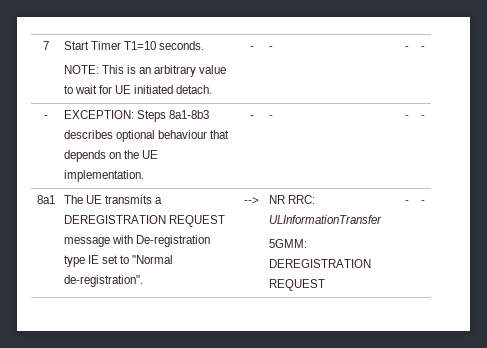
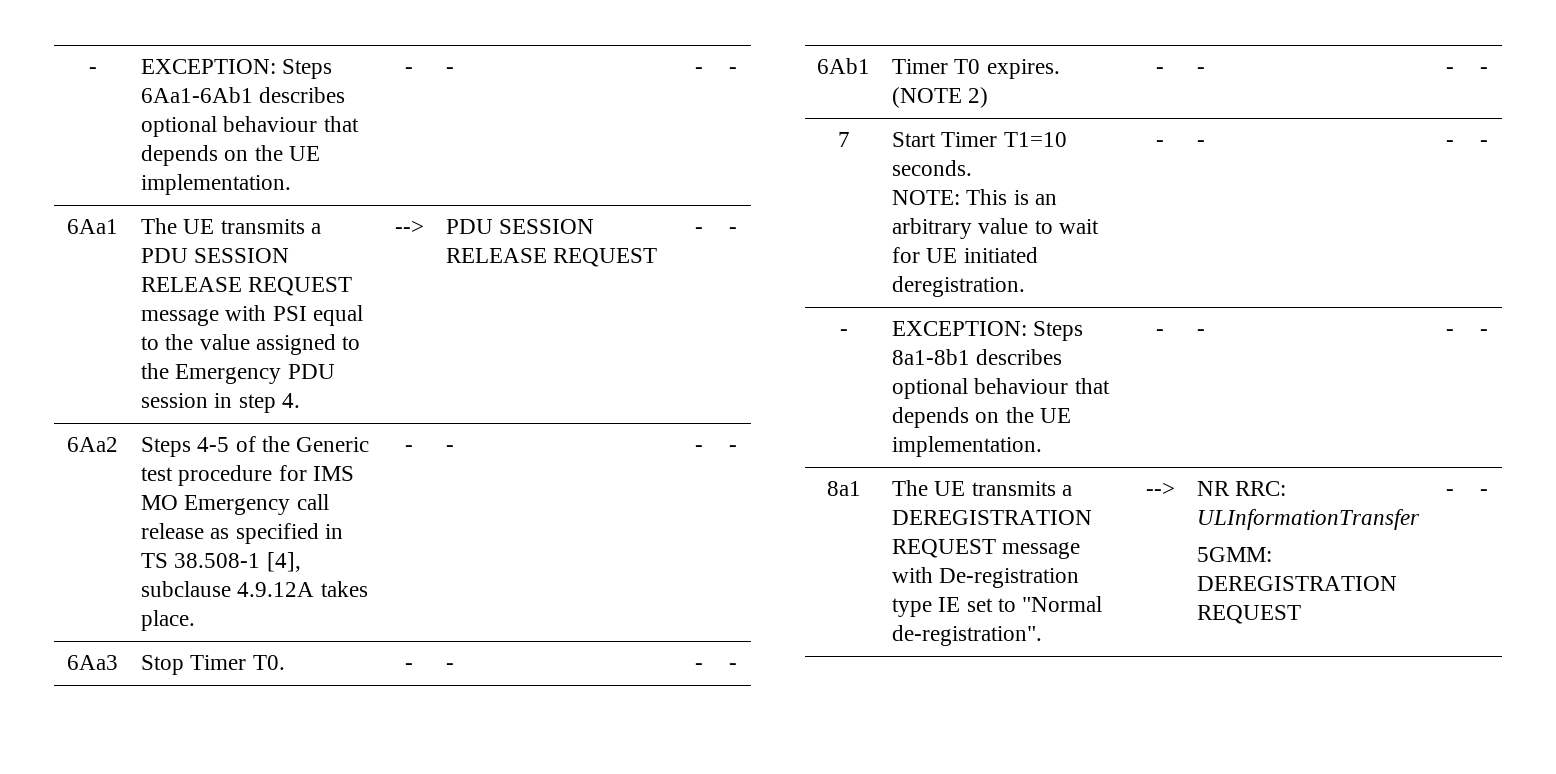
(42, 45) none -> [88,67,97,74] [141,59,333,79] [141,87,346,103] [141,116,359,137] [141,145,320,166] [141,174,292,195] [405,67,413,74] [446,67,455,74] [694,67,703,74] [729,67,737,74] [67,219,118,234] [141,218,321,234] [141,248,290,263] [141,277,353,296] [141,305,363,326] [141,334,361,355] [141,363,335,384] [141,393,300,413] [394,220,424,234] [446,219,595,234] [446,248,658,267] [694,227,703,234] [729,227,737,234] [67,437,118,452] [141,436,370,457] [141,465,354,486] [141,494,329,515] [141,523,343,544] [141,552,301,572] [141,581,368,597] [141,610,196,631] [405,445,413,452] [446,445,455,452] [694,445,703,452] [729,445,737,452] [67,655,118,670] [141,655,285,675] [405,663,413,670] [446,663,455,670] [694,663,703,670] [729,663,737,670] [817,58,870,74] [892,59,1060,79] [892,87,989,108] [1156,67,1164,74] [1197,67,1206,74] [1445,67,1454,74] [1480,67,1488,74] - | EXCEPTION: Steps 6Aa1-6Ab1 describes optional behaviour that depends on the UE implementation. | - | - | - | - // 6Aa1 | The UE transmits a PDU SESSION RELEASE REQUEST message with PSI equal to the value assigned to the Emergency PDU session in step 4. | --> | PDU SESSION RELEASE REQUEST | - | - // 6Aa2 | Steps 4-5 of the Generic test procedure for IMS MO Emergency call release as specified in TS 38.508-1 [4], subclause 4.9.12A takes place. | - | - | - | - // 6Aa3 | Stop Timer T0. | - | - | - | - // 6Ab1 | Timer T0 expires. (NOTE 2) | - | - | - | - //
[176,85,213,94] detach. -> [892,276,1026,297] deregistration.
[169,110,210,119] 8a1-8b3 -> [892,349,971,365] 8a1-8b1

